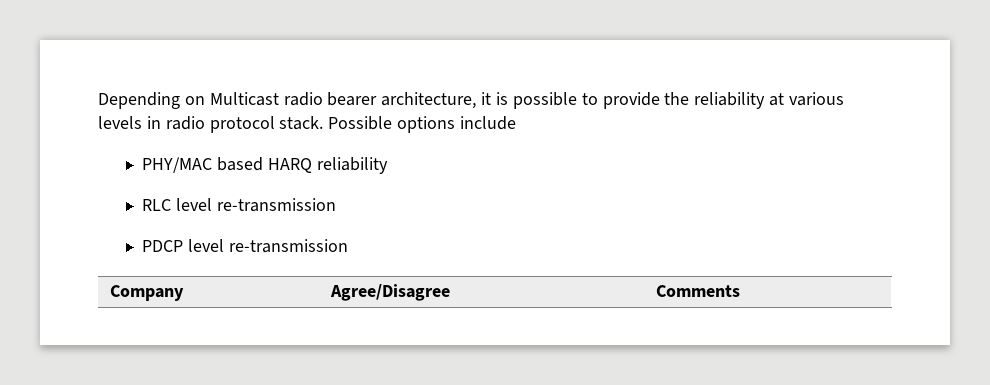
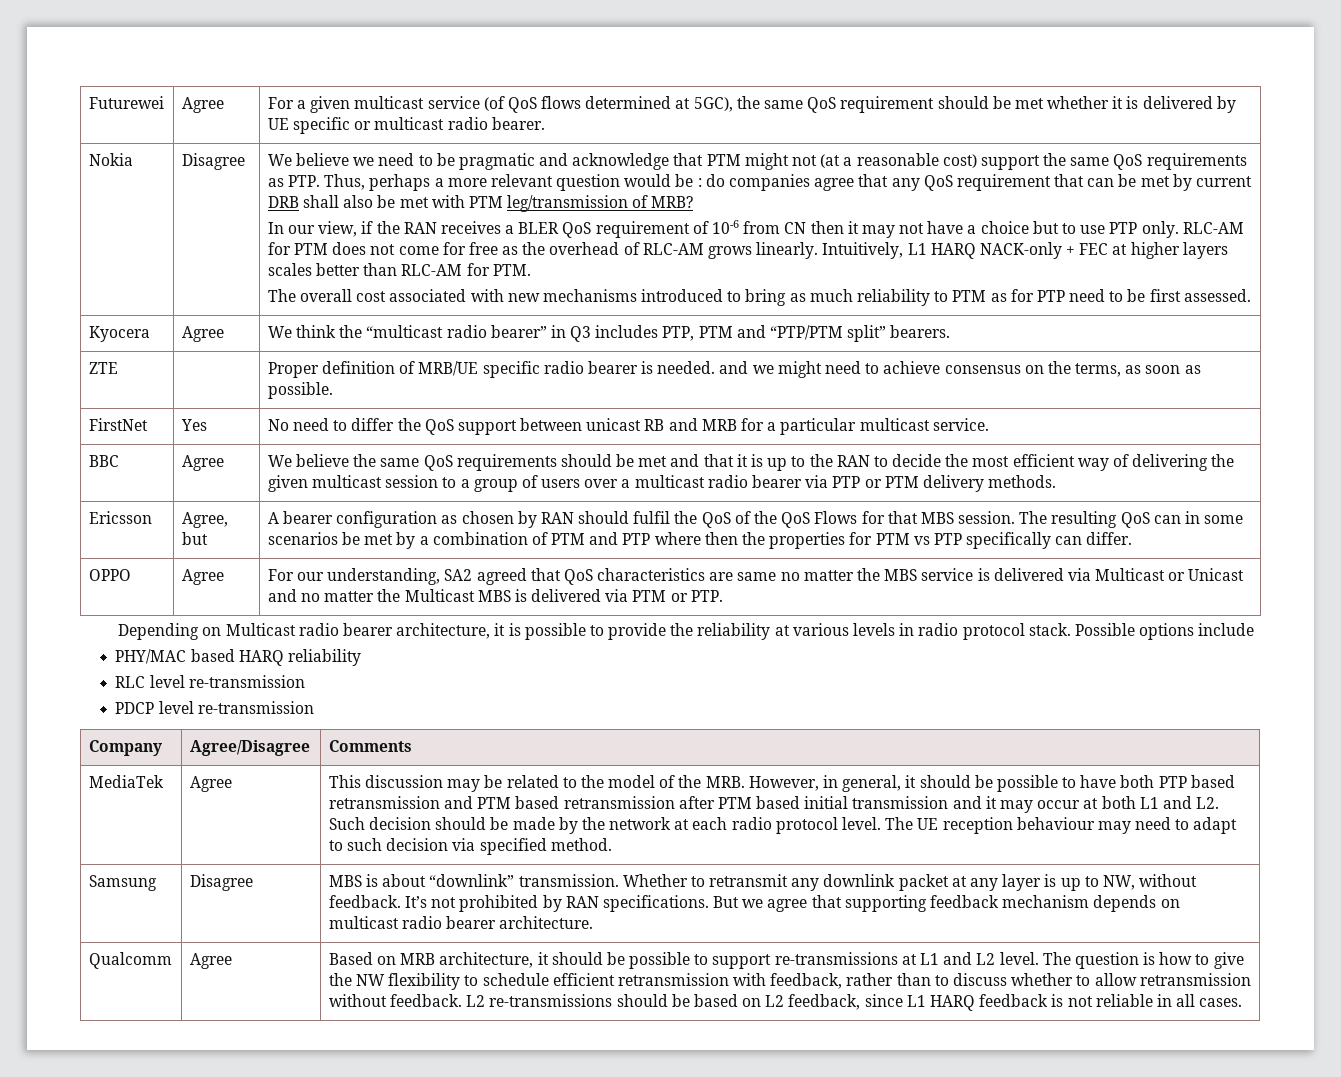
(98, 100) none -> [88,96,164,109] [181,97,224,113] [267,96,1236,113] [267,117,545,134] [88,153,133,166] [181,153,245,170] [267,153,1247,170] [267,174,1253,191] [267,195,694,212] [267,220,1244,238] [267,242,1228,259] [267,263,531,276] [267,289,1251,306] [88,326,150,342] [181,326,224,342] [267,325,951,342] [88,362,118,374] [267,361,1201,378] [267,382,333,399] [88,418,148,431] [180,419,207,431] [267,418,989,435] [88,455,119,467] [181,455,224,471] [267,454,1235,471] [267,475,1057,492] [88,511,152,524] [181,512,228,528] [181,532,208,545] [267,511,1244,528] [267,532,1133,549] [88,569,131,581] [181,569,224,585] [267,568,1245,585] [267,589,723,602] Futurewei | Agree | For a given multicast service (of QoS flows determined at 5GC), the same QoS requirement should be met whether it is delivered by UE specific or multicast radio bearer. // Nokia | Disagree | We believe we need to be pragmatic and acknowledge that PTM might not (at a reasonable cost) support the same QoS requirements as PTP. Thus, perhaps a more relevant question would be : do companies agree that any QoS requirement that can be met by current DRB shall also be met with PTM leg/transmission of MRB? // In our view, if the RAN receives a BLER QoS requirement of 10-6 from CN then it may not have a choice but to use PTP only. RLC-AM for PTM does not come for free as the overhead of RLC-AM grows linearly. Intuitively, L1 HARQ NACK-only + FEC at higher layers scales better than RLC-AM for PTM. // The overall cost associated with new mechanisms introduced to bring as much reliability to PTM as for PTP need to be first assessed. // Kyocera | Agree | We think the “multicast radio bearer” in Q3 includes PTP, PTM and “PTP/PTM split” bearers. // ZTE | | Proper definition of MRB/UE specific radio bearer is needed. and we might need to achieve consensus on the terms, as soon as possible. // FirstNet | Yes | No need to differ the QoS support between unicast RB and MRB for a particular multicast service. // BBC | Agree | We believe the same QoS requirements should be met and that it is up to the RAN to decide the most efficient way of delivering the given multicast session to a group of users over a multicast radio bearer via PTP or PTM delivery methods. // Ericsson | Agree, but | A bearer configuration as chosen by RAN should fulfil the QoS of the QoS Flows for that MBS session. The resulting QoS can in some scenarios be met by a combination of PTM and PTP where then the properties for PTM vs PTP specifically can differ. // OPPO | Agree | For our understanding, SA2 agreed that QoS characteristics are same no matter the MBS service is delivered via Multicast or Unicast and no matter the Multicast MBS is delivered via PTM or PTP. //
(740, 291) none -> [88,775,164,788] [189,776,232,792] [328,775,1235,792] [328,796,1220,813] [328,817,1238,834] [328,838,612,855] [88,875,157,891] [189,874,253,891] [328,874,1198,891] [328,895,1180,912] [328,916,594,929] [88,952,172,969] [189,953,232,969] [328,952,1244,969] [328,973,1251,990] [328,994,1243,1011] // MediaTek | Agree | This discussion may be related to the model of the MRB. However, in general, it should be possible to have both PTP based retransmission and PTM based retransmission after PTM based initial transmission and it may occur at both L1 and L2. Such decision should be made by the network at each radio protocol level. The UE reception behaviour may need to adapt to such decision via specified method. // Samsung | Disagree | MBS is about “downlink” transmission. Whether to retransmit any downlink packet at any layer is up to NW, without feedback. It’s not prohibited by RAN specifications. But we agree that supporting feedback mechanism depends on multicast radio bearer architecture. // Qualcomm | Agree | Based on MRB architecture, it should be possible to support re-transmissions at L1 and L2 level. The question is how to give the NW flexibility to schedule efficient retransmission with feedback, rather than to discuss whether to allow retransmission without feedback. L2 re-transmissions should be based on L2 feedback, since L1 HARQ feedback is not reliable in all cases.

